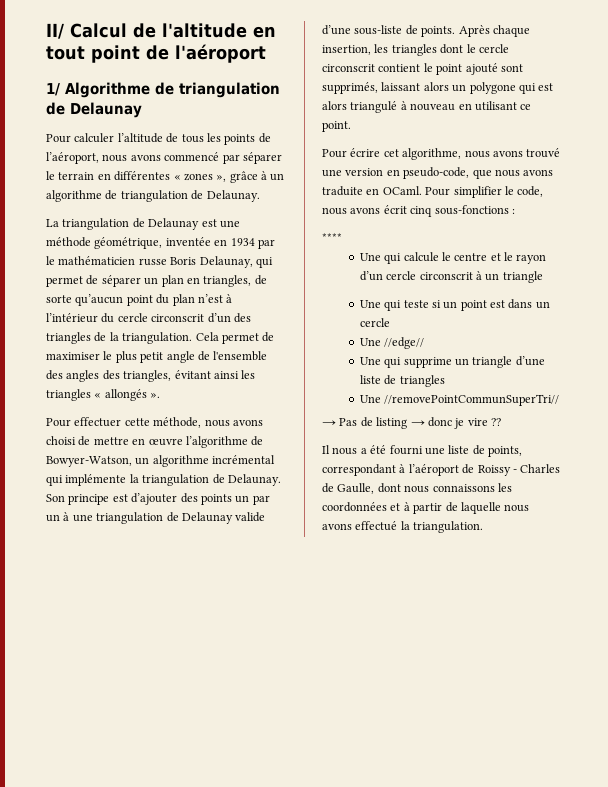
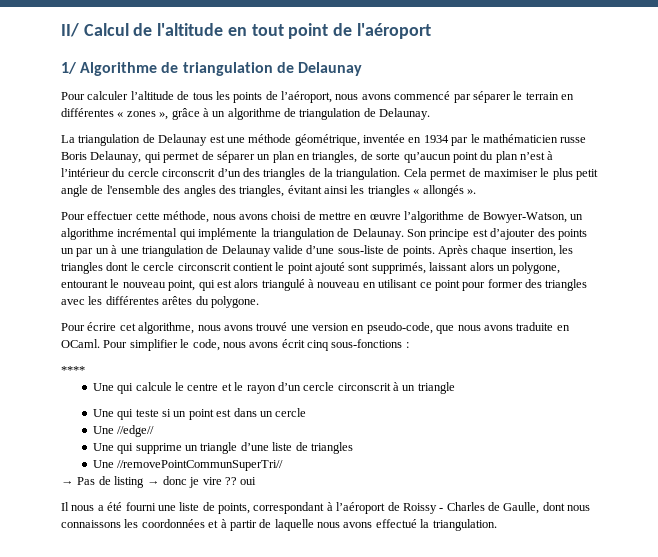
[469,82,516,94] polygone -> [512,262,561,274] [61,279,196,291] polygone, entourant le nouveau point,
[322,121,351,132] point. -> [434,279,588,291] [61,296,259,308] point pour former des triangles avec les différentes arêtes du polygone.
(501, 422) none -> [240,477,257,485] oui

